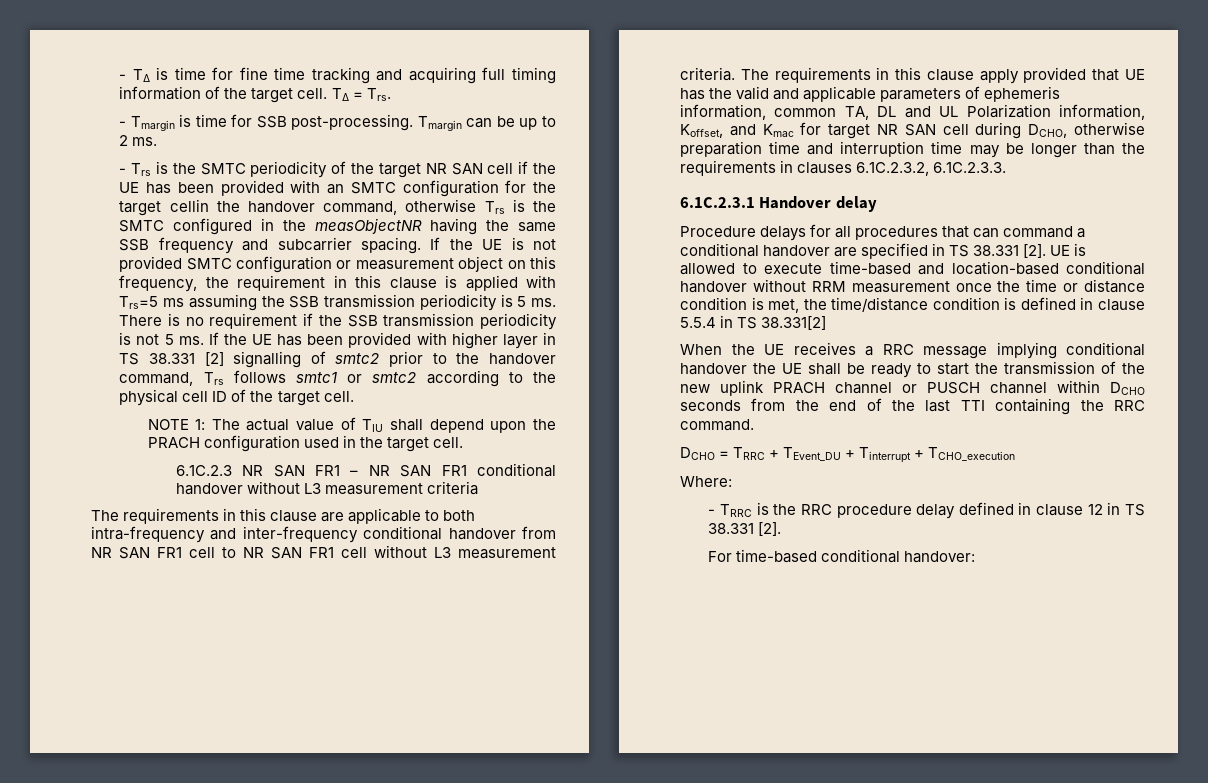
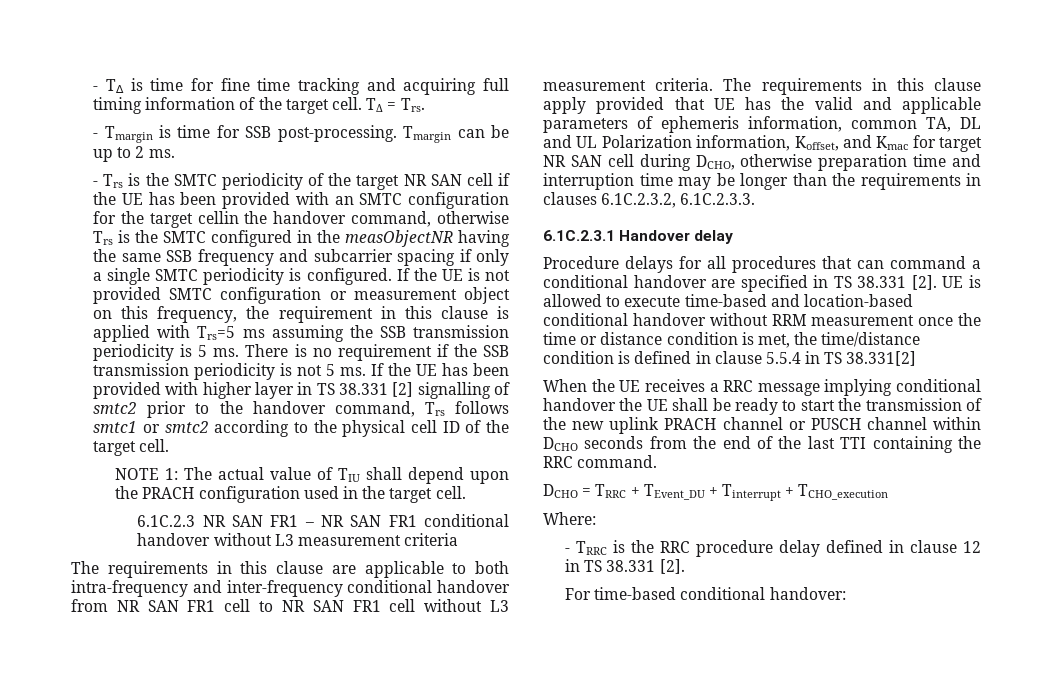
[360,237,421,254] spacing. -> [397,249,509,266] [93,268,392,285] spacing if only a single SMTC periodicity is configured.

